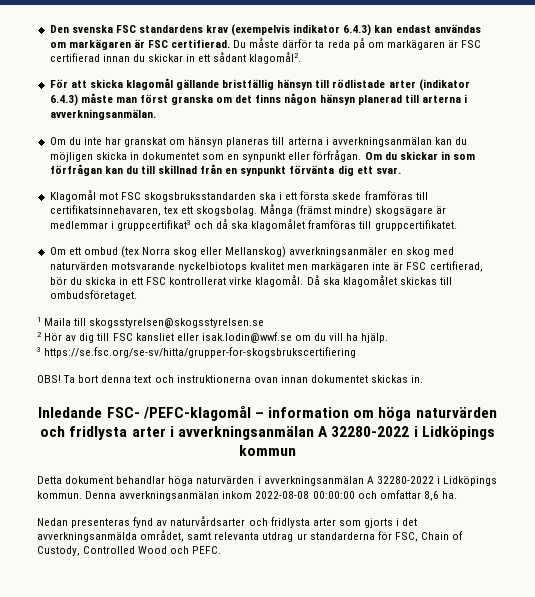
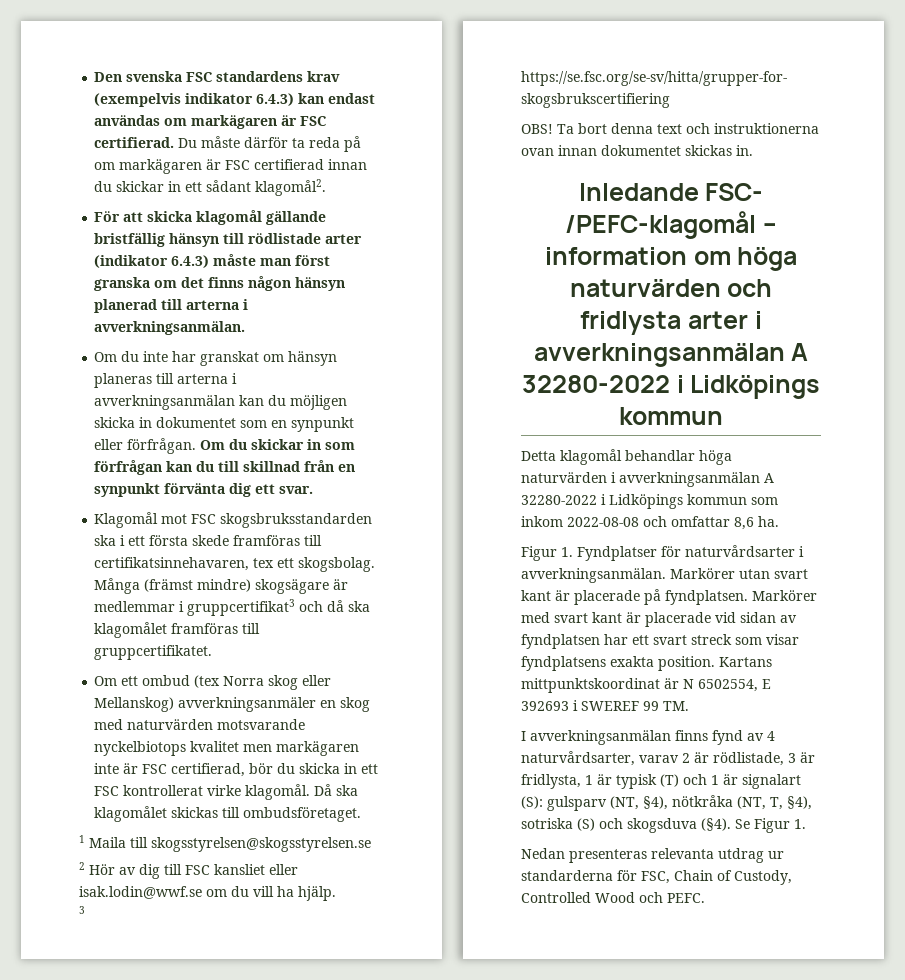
[65,476,114,484] dokument -> [560,449,622,465] klagomål
[37,491,220,501] kommun. Denna avverkningsanmälan -> [687,494,778,505] kommun som
[312,491,355,499] 00:00:00 -> (639, 522) none
[37,516,418,528] [37,530,212,542] Nedan presenteras fynd av naturvårdsarter och fridlysta arter som gjorts i det avverkningsanmälda området, samt -> [521,545,804,561] [521,568,808,583] [521,589,817,605] [521,612,797,627] [521,634,799,649] [521,656,772,671] [521,678,771,693] [521,700,689,711] [521,730,775,745] [521,751,815,766] [521,774,801,789] [521,795,812,811] [521,818,806,833] [521,848,647,863] Figur 1. Fyndplatser för naturvårdsarter i avverkningsanmälan. Markörer utan svart kant är placerade på fyndplatsen. Markörer med svart kant är placerade vid sidan av fyndplatsen har ett svart streck som visar fyndplatsens exakta position. Kartans mittpunktskoordinat är N 6502554, E 392693 i SWEREF 99 TM. // I avverkningsanmälan finns fynd av 4 naturvårdsarter, varav 2 är rödlistade, 3 är fridlysta, 1 är typisk (T) och 1 är signalart (S): gulsparv (NT, §4), nötkråka (NT, T, §4), sotriska (S) och skogsduva (§4). Se Figur 1. // Nedan presenteras

